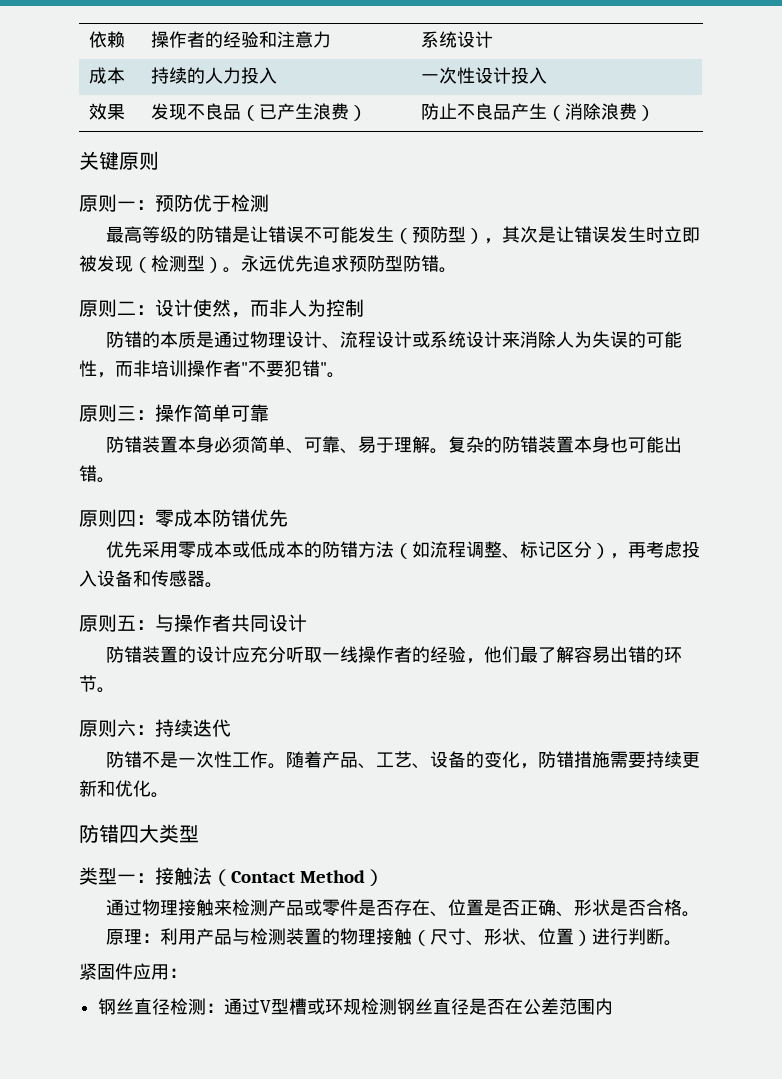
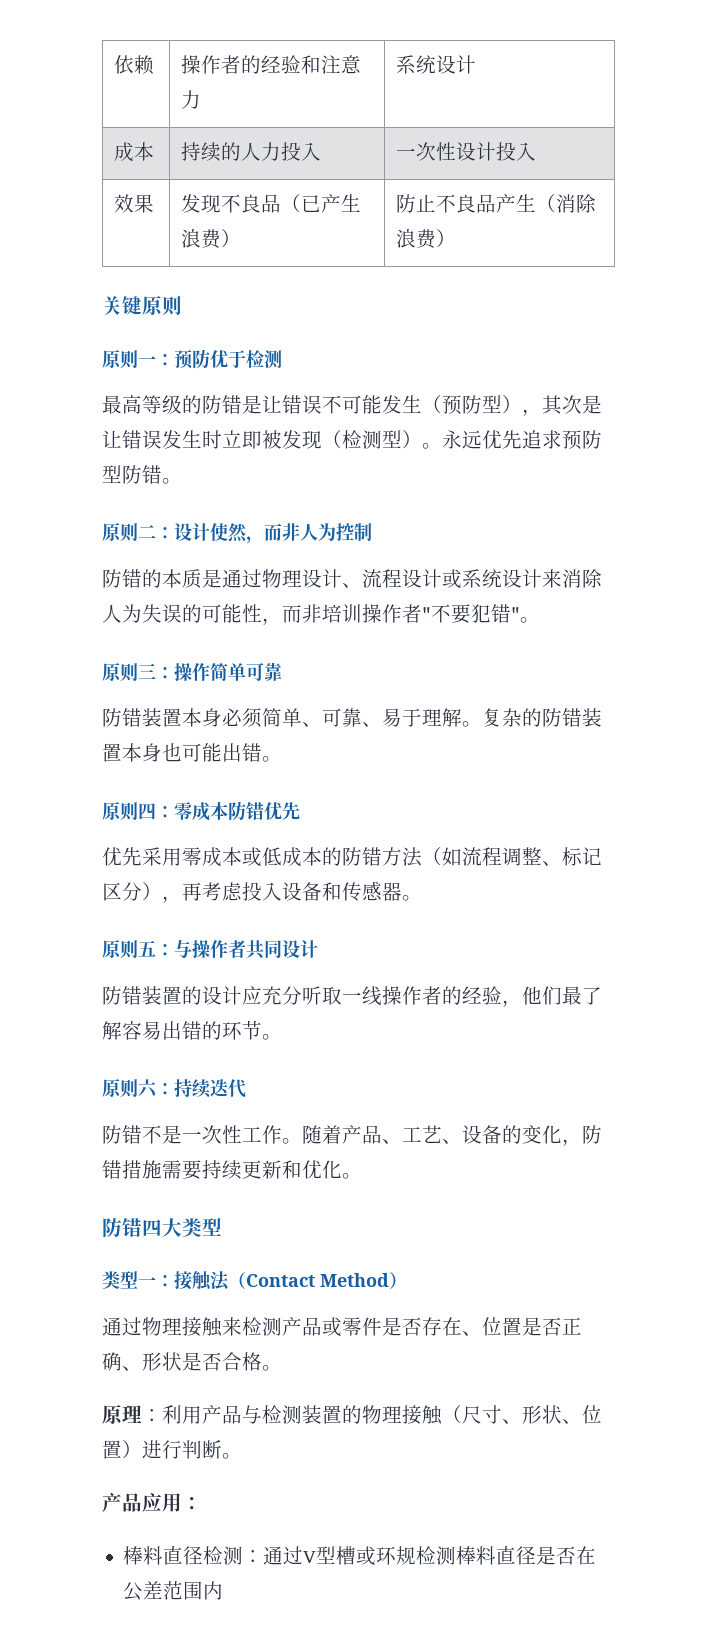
[79,963,133,980] 紧固件 -> [102,1493,142,1512] 产品
[98,998,135,1015] 钢丝 -> [123,1546,164,1565] 棒料
[397,998,434,1015] 钢丝 -> [456,1546,497,1565] 棒料

